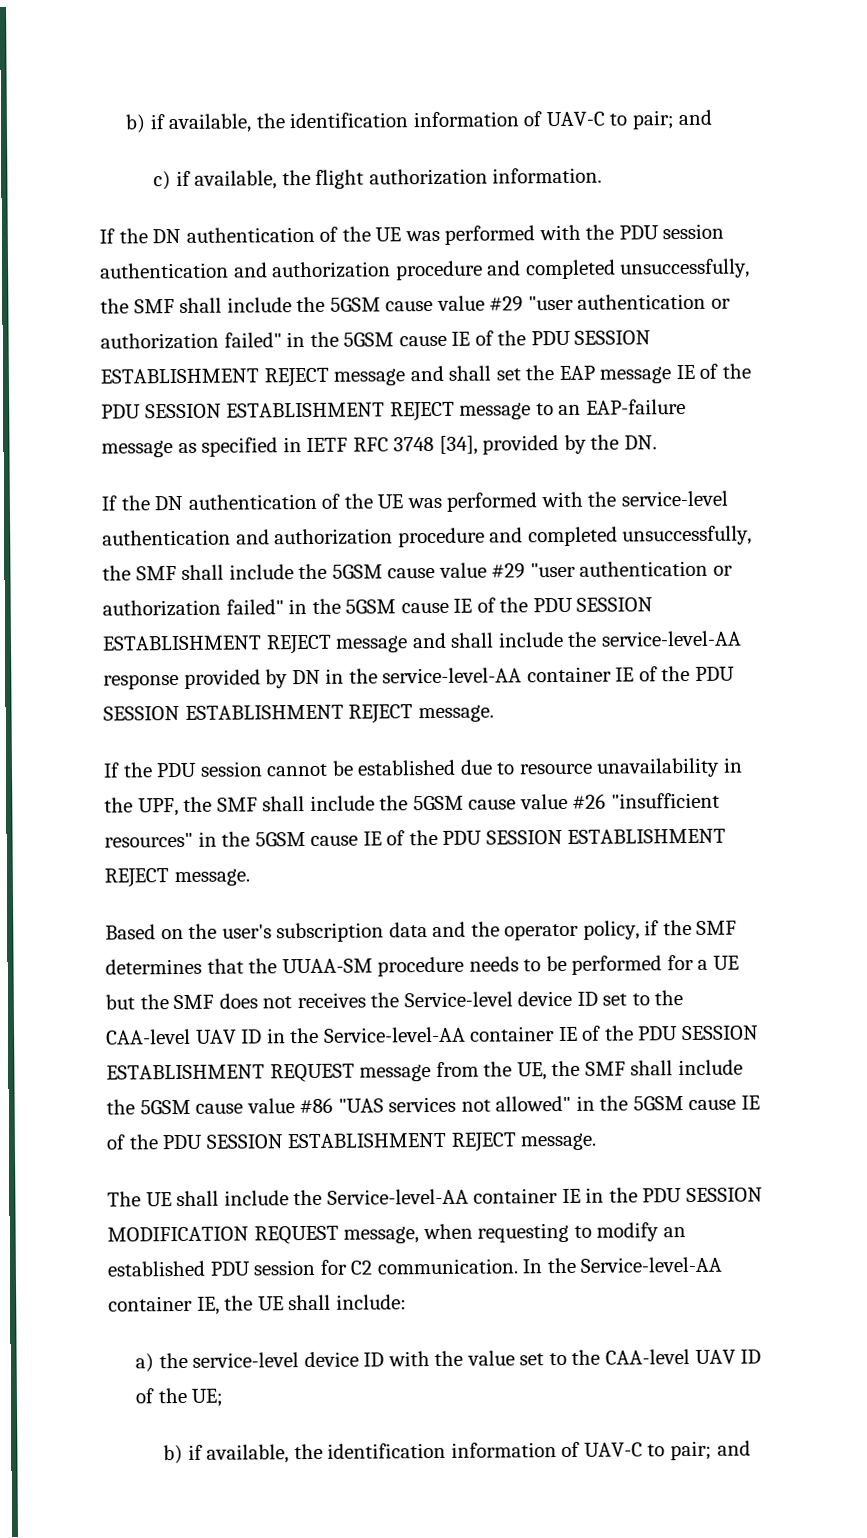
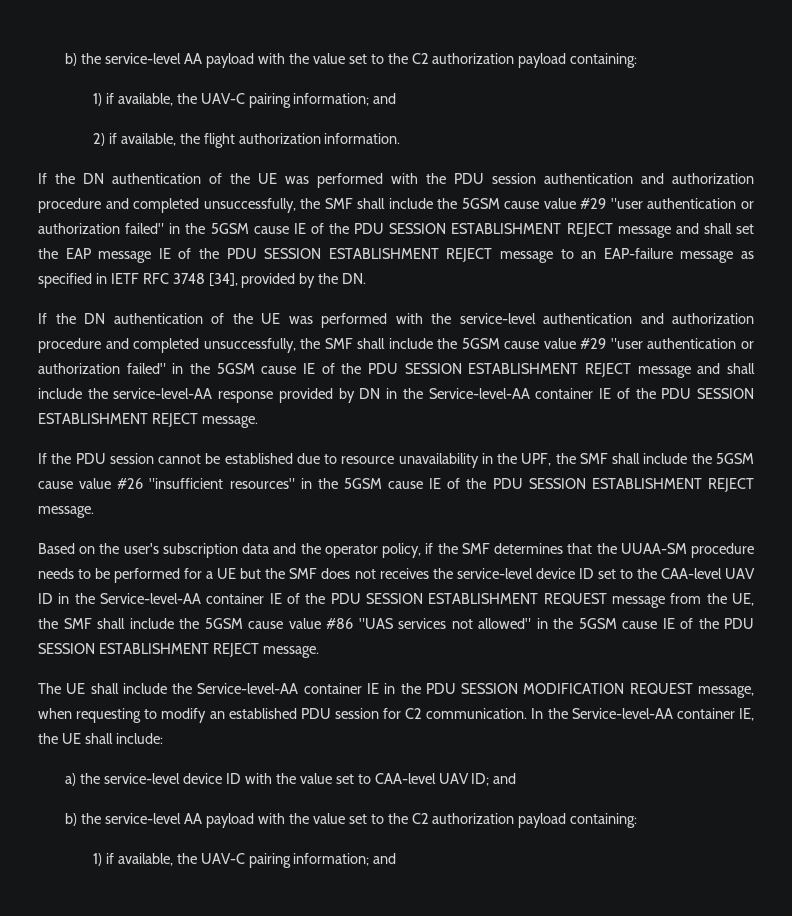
[125,109,713,134] [153,171,172,191] b) if available, the identification information of UAV-C to pair; and // c) -> [65,53,638,68] [92,93,397,108] [92,133,105,146] b) the service-level AA payload with the value set to the C2 authorization payload containing: // 1) if available, the UAV-C pairing information; and // 2)
[382,667,523,684] service-level-AA -> [428,388,530,399] Service-level-AA
[403,991,513,1008] Service-level -> [456,568,533,579] service-level
[571,1349,762,1365] [135,1387,225,1407] [163,1440,712,1465] the CAA-level UAV ID of the UE; // b) if available, the identification information of UAV-C to pair; -> [374,773,517,786] [65,813,638,828] [92,853,370,868] CAA-level UAV ID; and // b) the service-level AA payload with the value set to the C2 authorization payload containing: // 1) if available, the UAV-C pairing information;

